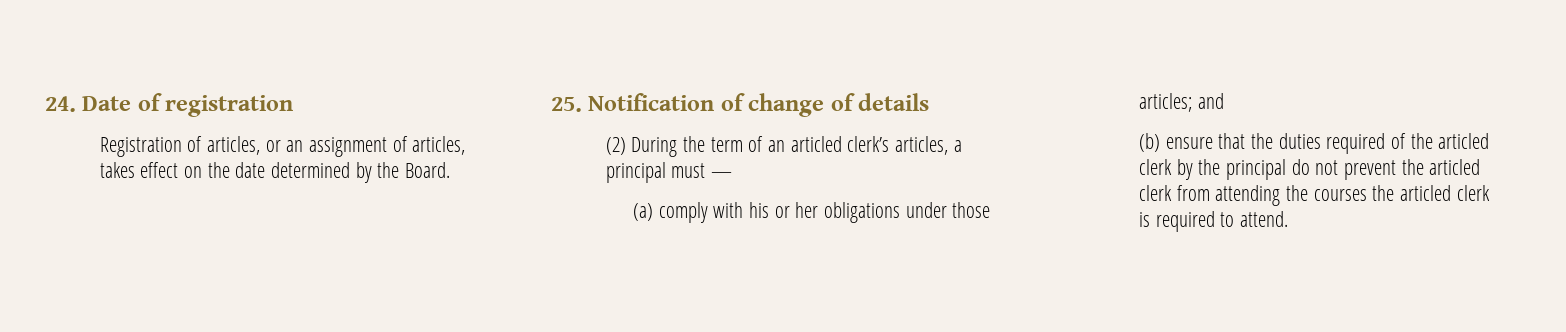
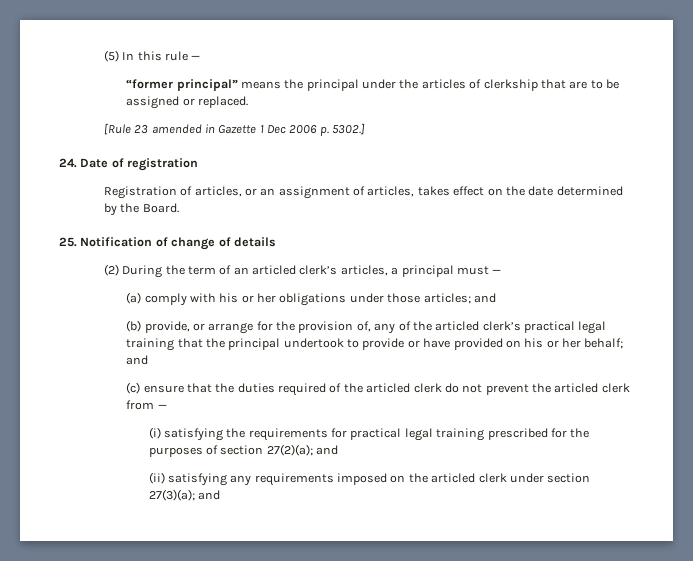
(45, 104) none -> [103,50,201,62] [126,79,620,91] [126,96,248,109] [103,123,366,136] (5) In this rule — // “former principal” means the principal under the articles of clerkship that are to be assigned or replaced. // [Rule 23 amended in Gazette 1 Dec 2006 p. 5302.] //
(1160, 142) none -> [144,321,607,334] [126,338,624,351] [126,355,149,365] [126,382,141,394] provide, or arrange for the provision of, any of the articled clerk’s practical legal training that the principal undertook to provide or have provided on his or her behalf; and // (c)
[1176,159,1286,180] by the principal -> (442, 388) none
[1215,185,1490,206] [1138,211,1288,232] attending the courses the articled clerk is required to attend. -> [157,404,167,409] [148,427,590,441] [148,444,339,457] [148,472,591,486] [148,489,220,501] — // (i) satisfying the requirements for practical legal training prescribed for the purposes of section 27(2)(a); and // (ii) satisfying any requirements imposed on the articled clerk under section 27(3)(a); and

